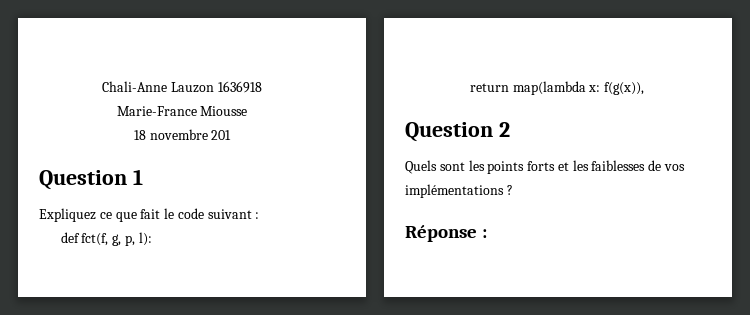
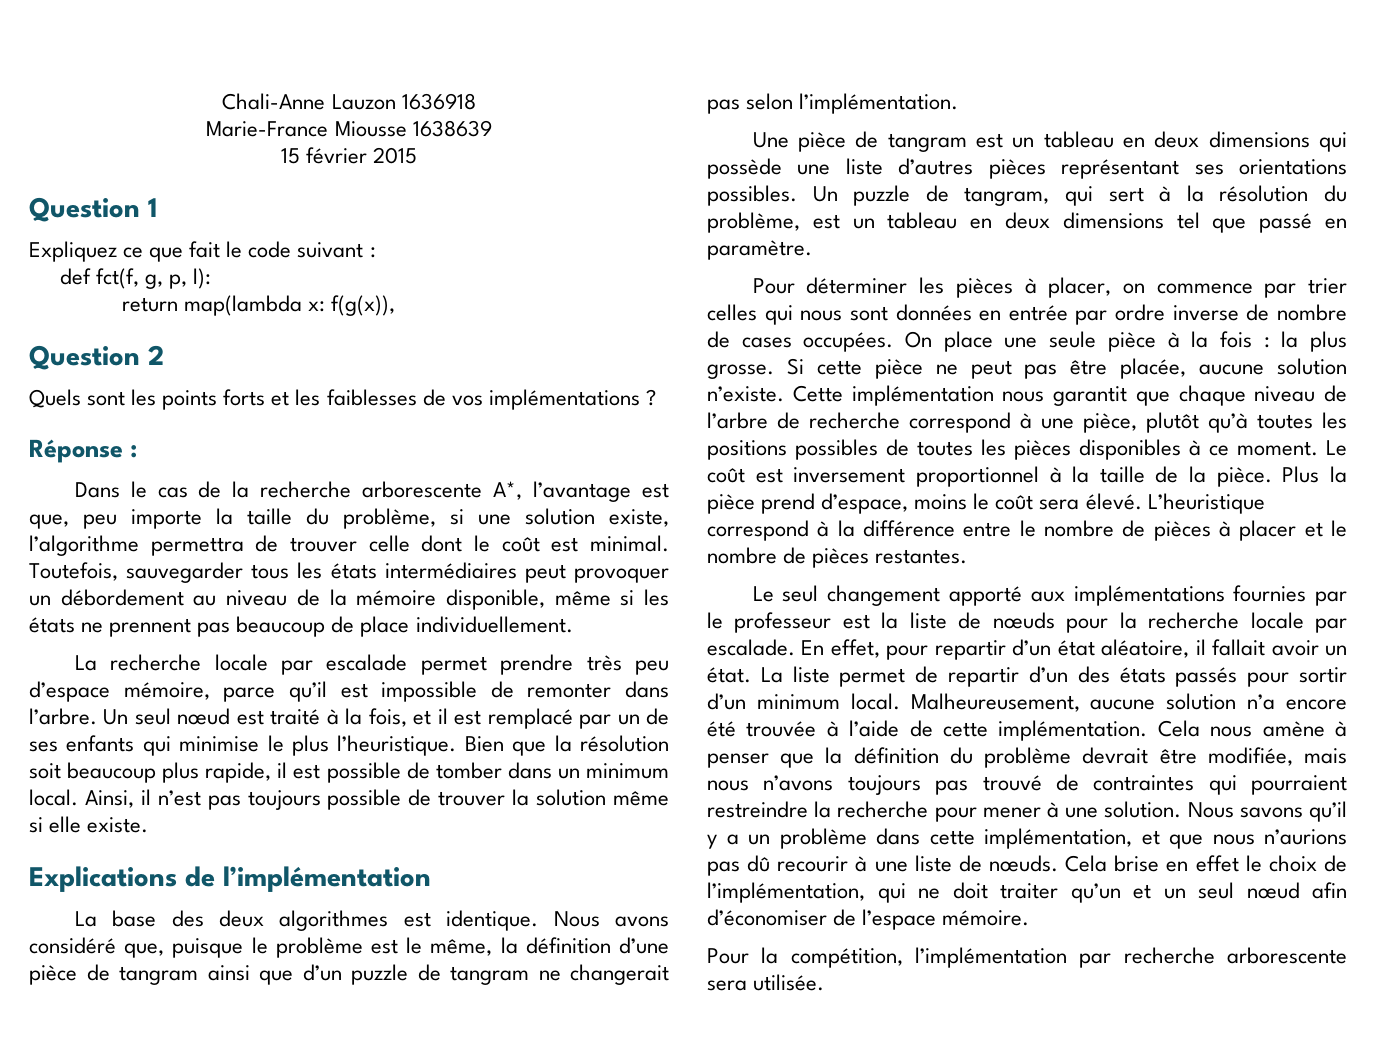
[133,129,232,140] // 18 novembre 201 -> [412,120,492,137] [280,147,418,164] 1638639 // 15 février 2015
(488, 233) none -> [74,481,669,502] [29,508,669,529] [29,535,669,556] [29,562,669,583] [29,589,669,610] [29,616,573,637] [74,654,669,675] [29,681,669,702] [29,708,669,729] [29,735,669,756] [29,762,669,783] [29,789,669,810] [29,816,149,833] [29,866,431,892] [74,910,669,931] [29,937,669,958] [29,964,669,985] [707,93,959,114] [752,131,1347,152] [707,158,1347,179] [707,185,1347,206] [707,212,1347,233] [707,240,812,260] [752,277,1347,298] [707,304,1347,325] [707,331,1347,352] [707,358,1347,379] [707,385,1347,406] [707,412,1347,433] [707,439,1347,460] [707,466,1347,487] [707,493,1265,514] [707,520,1347,541] [707,547,968,568] [752,585,1347,606] [707,612,1347,633] [707,639,1347,660] [707,666,1347,687] [707,693,1347,712] [707,720,1347,741] [707,747,1347,768] [707,774,1347,795] [707,801,1347,822] [707,828,1347,849] [707,855,1347,876] [707,882,1347,903] [707,909,1030,930] [707,947,1347,968] [707,974,825,991] // Dans le cas de la recherche arborescente A*, l’avantage est que, peu importe la taille du problème, si une solution existe, l’algorithme permettra de trouver celle dont le coût est minimal. Toutefois, sauvegarder tous les états intermédiaires peut provoquer un débordement au niveau de la mémoire disponible, même si les états ne prennent pas beaucoup de place individuellement. // La recherche locale par escalade permet prendre très peu d’espace mémoire, parce qu’il est impossible de remonter dans l’arbre. Un seul nœud est traité à la fois, et il est remplacé par un de ses enfants qui minimise le plus l’heuristique. Bien que la résolution soit beaucoup plus rapide, il est possible de tomber dans un minimum local. Ainsi, il n’est pas toujours possible de trouver la solution même si elle existe. // Explications de l’implémentation // La base des deux algorithmes est identique. Nous avons considéré que, puisque le problème est le même, la définition d’une pièce de tangram ainsi que d’un puzzle de tangram ne changerait pas selon l’implémentation. // Une pièce de tangram est un tableau en deux dimensions qui possède une liste d’autres pièces représentant ses orientations possibles. Un puzzle de tangram, qui sert à la résolution du problème, est un tableau en deux dimensions tel que passé en paramètre. // Pour déterminer les pièces à placer, on commence par trier celles qui nous sont données en entrée par ordre inverse de nombre de cases occupées. On place une seule pièce à la fois : la plus grosse. Si cette pièce ne peut pas être placée, aucune solution n’existe. Cette implémentation nous garantit que chaque niveau de l’arbre de recherche correspond à une pièce, plutôt qu’à toutes les positions possibles de toutes les pièces disponibles à ce moment. Le coût est inversement proportionnel à la taille de la pièce. Plus la pièce prend d’espace, moins le coût sera élevé. L’heuristique correspond à la différence entre le nombre de pièces à placer et le nombre de pièces restantes. // Le seul changement apporté aux implémentations fournies par le professeur est la liste de nœuds pour la recherche locale par escalade. En effet, pour repartir d’un état aléatoire, il fallait avoir un état. La liste permet de repartir d’un des états passés pour sortir d’un minimum local. Malheureusement, aucune solution n’a encore été trouvée à l’aide de cette implémentation. Cela nous amène à penser que la définition du problème devrait être modifiée, mais nous n’avons toujours pas trouvé de contraintes qui pourraient restreindre la recherche pour mener à une solution. Nous savons qu’il y a un problème dans cette implémentation, et que nous n’aurions pas dû recourir à une liste de nœuds. Cela brise en effet le choix de l’implémentation, qui ne doit traiter qu’un et un seul nœud afin d’économiser de l’espace mémoire. // Pour la compétition, l’implémentation par recherche arborescente sera utilisée.

